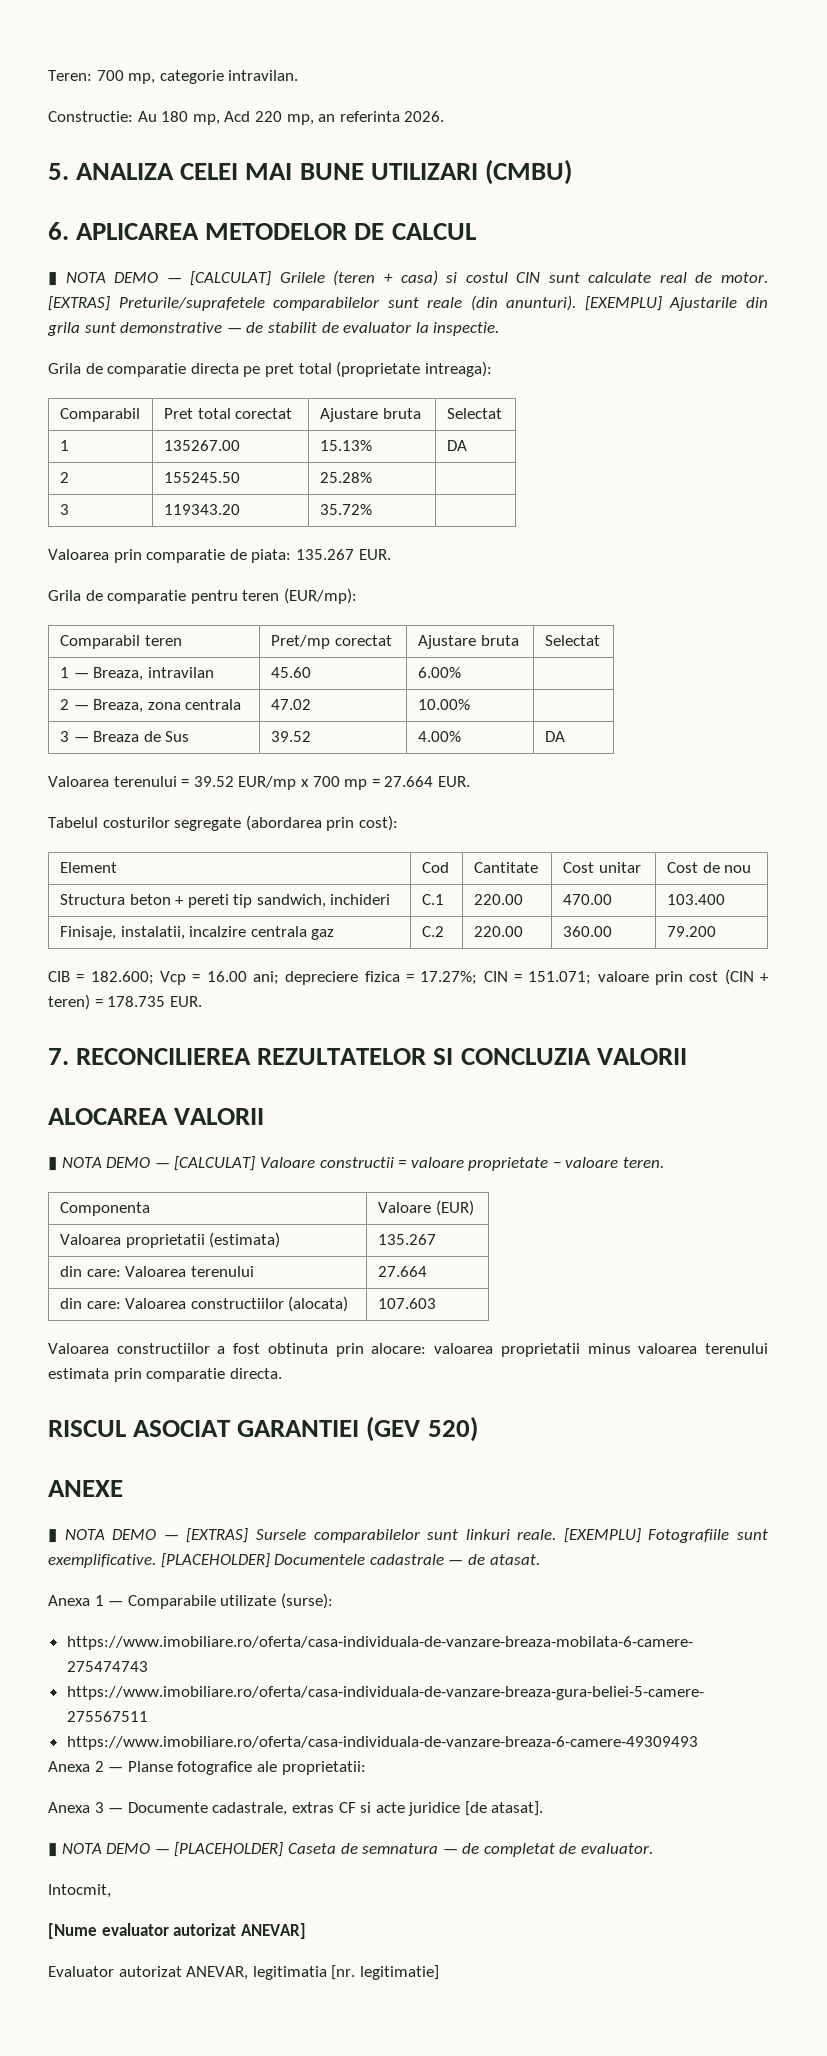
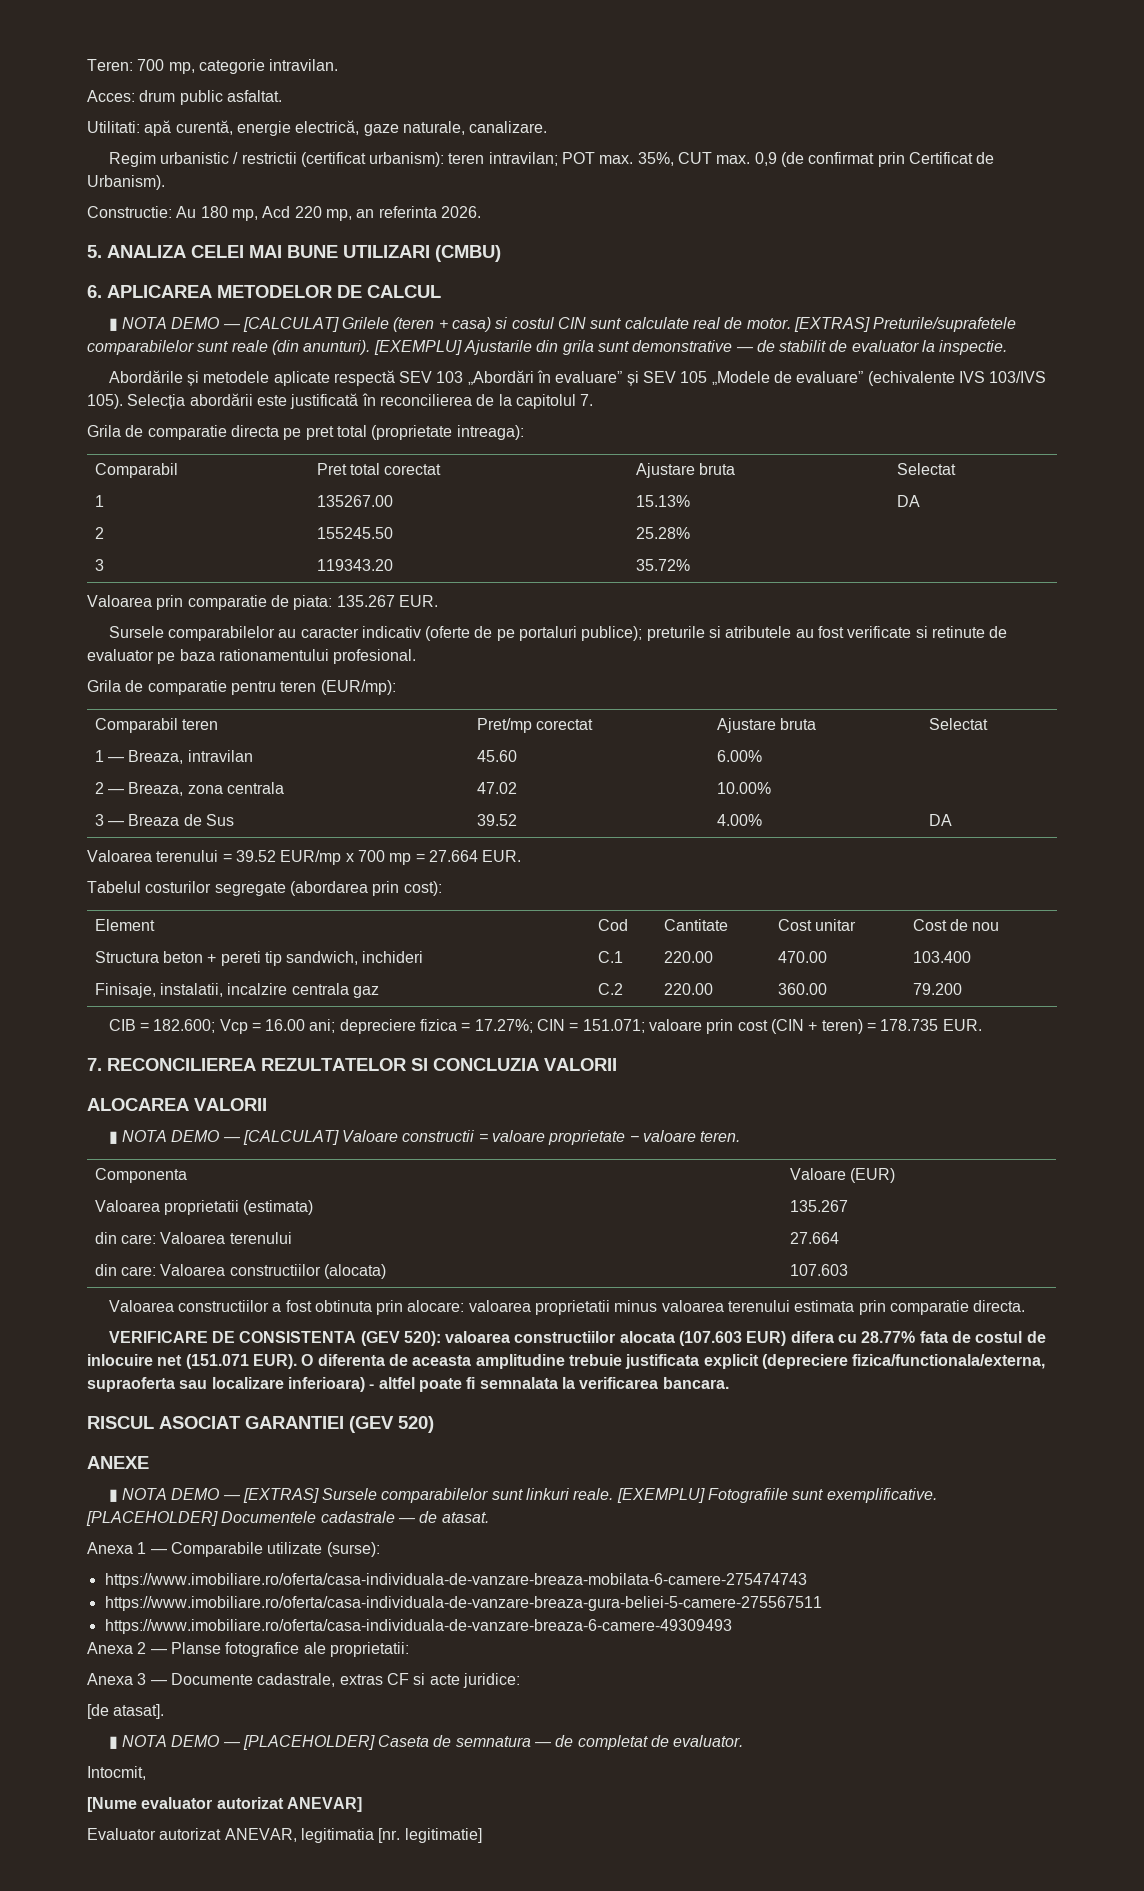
(299, 75) none -> [87,90,282,105] [87,120,548,136] [108,152,995,167] [87,175,165,190] // Acces: drum public asfaltat. // Utilitati: apă curentă, energie electrică, gaze naturale, canalizare. // Regim urbanistic / restrictii (certificat urbanism): teren intravilan; POT max. 35%, CUT max. 0,9 (de confirmat prin Certificat de Urbanism).
(500, 329) none -> [108,370,1047,386] [87,393,594,409] // Abordările și metodele aplicate respectă SEV 103 „Abordări în evaluare” și SEV 105 „Modele de evaluare” (echivalente IVS 103/IVS 105). Selecția abordării este justificată în reconcilierea de la capitolul 7.
(391, 554) none -> [108,626,1008,641] [87,649,417,664] // Sursele comparabilelor au caracter indicativ (oferte de pe portaluri publice); preturile si atributele au fost verificate si retinute de evaluator pe baza rationamentului profesional.
(282, 1373) none -> [108,1331,1046,1346] [87,1354,1046,1369] [87,1377,729,1392] // VERIFICARE DE CONSISTENTA (GEV 520): valoarea constructiilor alocata (107.603 EUR) difera cu 28.77% fata de costul de inlocuire net (151.071 EUR). O diferenta de aceasta amplitudine trebuie justificata explicit (depreciere fizica/functionala/externa, supraoferta sau localizare inferioara) - altfel poate fi semnalata la verificarea bancara.
[408,1802,461,1816] juridice -> [462,1673,520,1688] juridice: //

